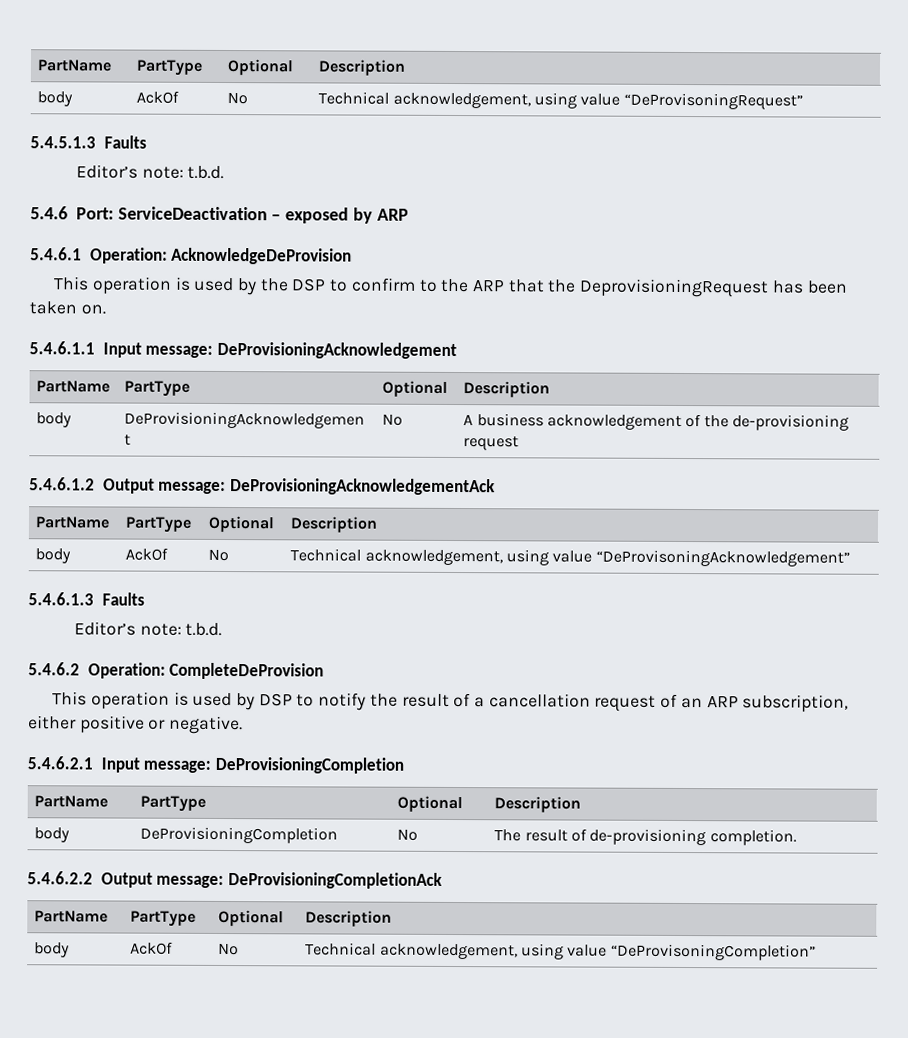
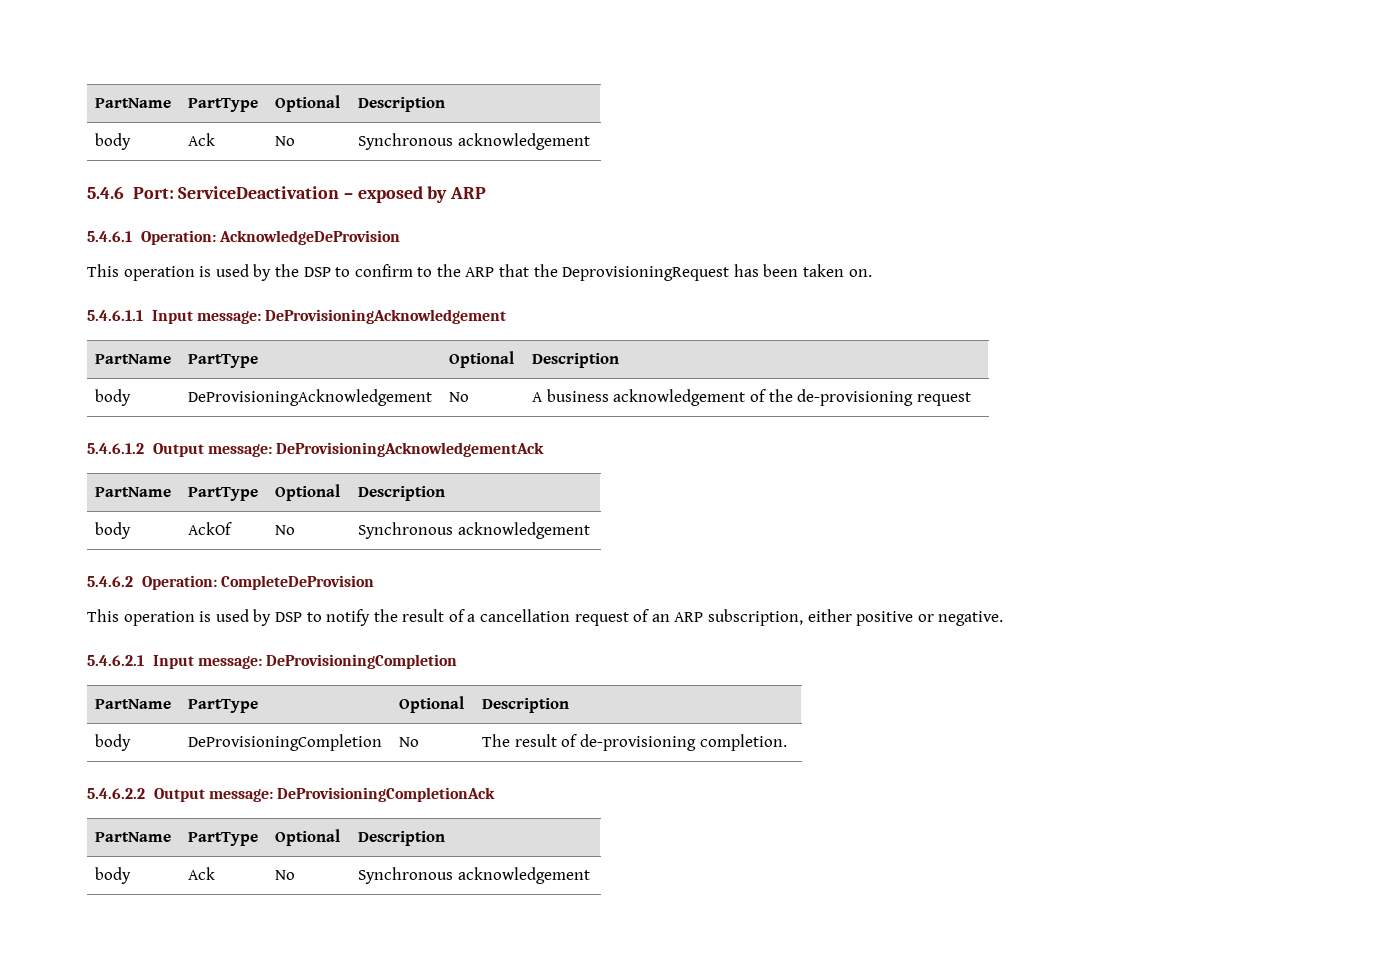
[37,59,113,72] [136,59,204,76] [227,59,295,76] [318,59,407,76] [37,91,74,107] [136,90,180,104] [227,92,249,105] [318,91,803,110] [30,135,147,149] [75,164,225,179] PartName | PartType | Optional | Description // body | AckOf | No | Technical acknowledgement, using value “DeProvisoningRequest” // 5.4.5.1.3 Faults // Editor’s note: t.b.d. -> [95,98,172,108] [188,98,259,112] [275,95,341,112] [358,97,446,112] [95,133,132,150] [188,133,216,146] [275,136,296,146] [358,133,590,150] PartName | PartType | Optional | Description // body | Ack | No | Synchronous acknowledgement
[290,548,850,567] [28,592,145,606] [73,621,223,636] Technical acknowledgement, using value “DeProvisoningAcknowledgement” // 5.4.6.1.3 Faults // Editor’s note: t.b.d. -> [358,522,590,539] Synchronous acknowledgement
[130,941,174,955] [218,942,240,956] [305,942,816,961] AckOf | No | Technical acknowledgement, using value “DeProvisoningCompletion” -> [188,867,216,880] [275,870,296,880] [358,867,590,884] Ack | No | Synchronous acknowledgement

